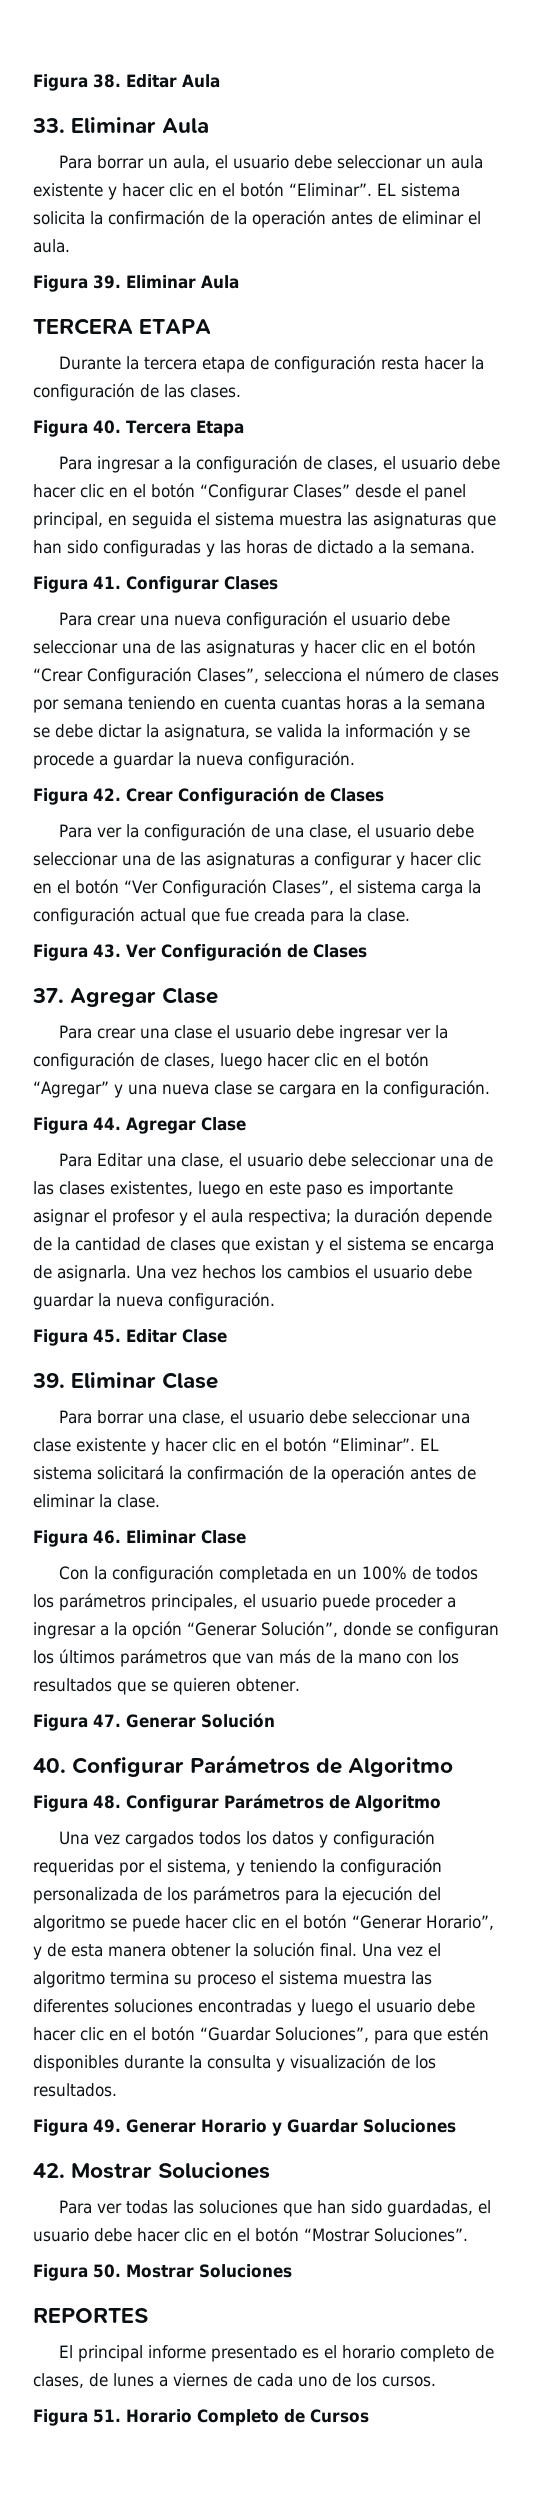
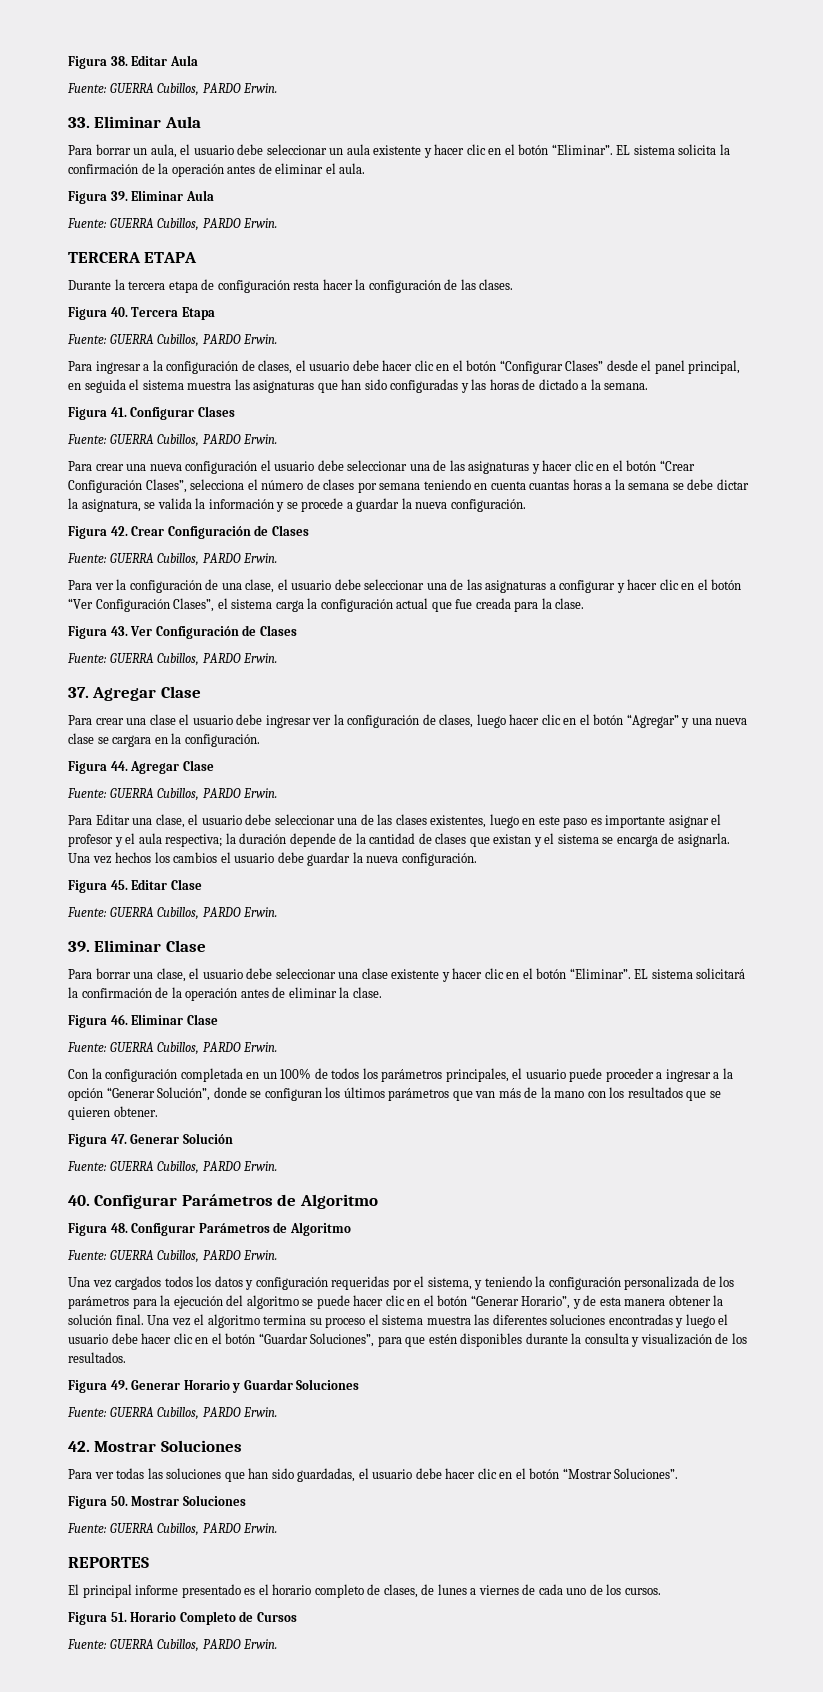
(220, 81) none -> [67,83,278,96] // Fuente: GUERRA Cubillos, PARDO Erwin.
(239, 282) none -> [67,218,278,231] // Fuente: GUERRA Cubillos, PARDO Erwin.
(244, 428) none -> [67,334,278,347] // Fuente: GUERRA Cubillos, PARDO Erwin.
(278, 583) none -> [67,434,278,447] // Fuente: GUERRA Cubillos, PARDO Erwin.
(384, 795) none -> [67,553,278,566] // Fuente: GUERRA Cubillos, PARDO Erwin.
(367, 951) none -> [67,653,278,666] // Fuente: GUERRA Cubillos, PARDO Erwin.
(246, 1124) none -> [67,788,278,801] // Fuente: GUERRA Cubillos, PARDO Erwin.
(227, 1336) none -> [67,907,278,920] // Fuente: GUERRA Cubillos, PARDO Erwin.
(246, 1537) none -> [67,1042,278,1055] // Fuente: GUERRA Cubillos, PARDO Erwin.
(275, 1720) none -> [67,1161,278,1174] // Fuente: GUERRA Cubillos, PARDO Erwin.
(441, 1803) none -> [67,1250,278,1263] // Fuente: GUERRA Cubillos, PARDO Erwin.
(456, 2126) none -> [67,1407,278,1420] // Fuente: GUERRA Cubillos, PARDO Erwin.
(292, 2271) none -> [67,1523,278,1536] // Fuente: GUERRA Cubillos, PARDO Erwin.
(369, 2416) none -> [67,1639,278,1652] // Fuente: GUERRA Cubillos, PARDO Erwin.

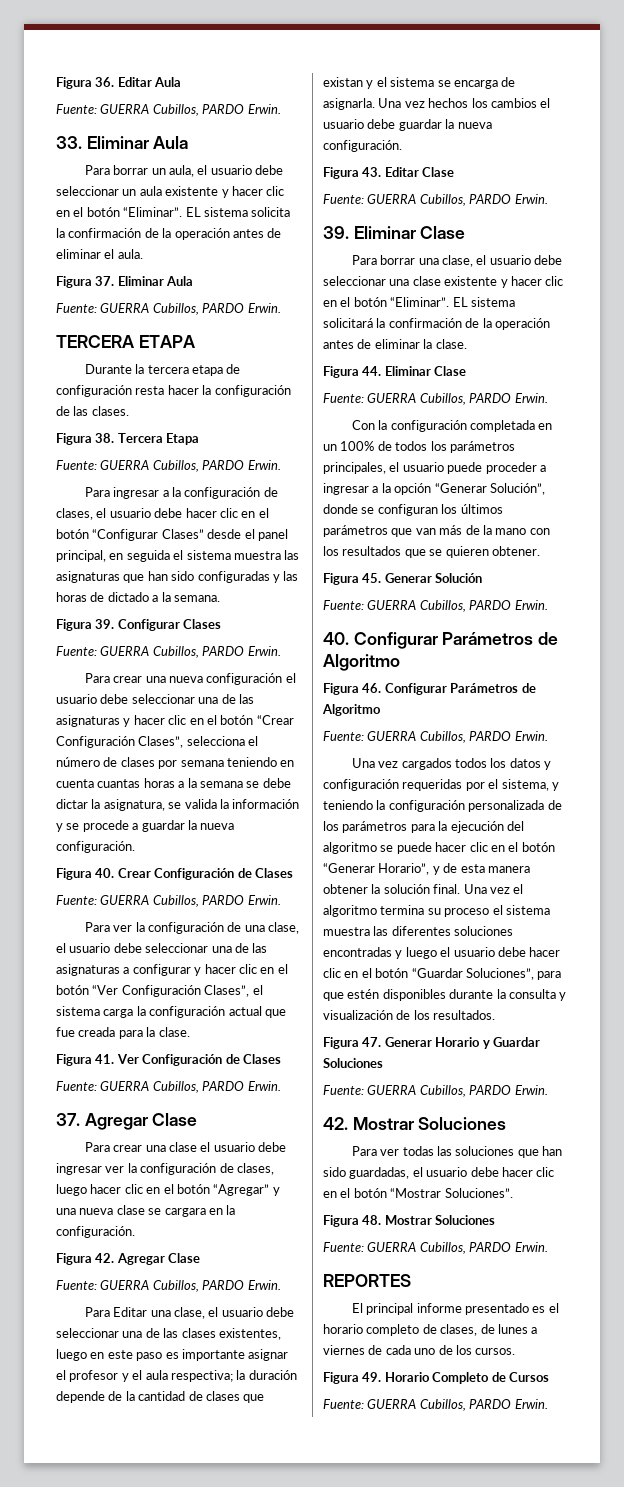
[68,56,128,69] Figura 38. -> [56,77,115,89] Figura 36.
[110,191,128,201] 39. -> [95,276,115,286] 37.
[110,307,128,317] 40. -> [95,433,115,443] 38.
[110,407,127,417] 41. -> [95,619,115,629] 39.
[110,526,128,536] 42. -> [95,868,115,878] 40.
[110,626,128,636] 43. -> [95,1054,115,1064] 41.
[110,761,128,771] 44. -> [95,1253,115,1263] 42.
[110,880,128,890] 45. -> [362,167,382,177] 43.
[110,1014,128,1025] 46. -> [362,366,382,376] 44.
[110,1134,127,1144] 47. -> [362,573,382,583] 45.
[110,1223,128,1233] 48. -> [362,683,382,693] 46.
[110,1380,128,1390] 49. -> [362,1037,382,1047] 47.
[110,1496,128,1506] 50. -> [362,1215,382,1225] 48.
[110,1612,127,1622] 51. -> [362,1372,382,1382] 49.

